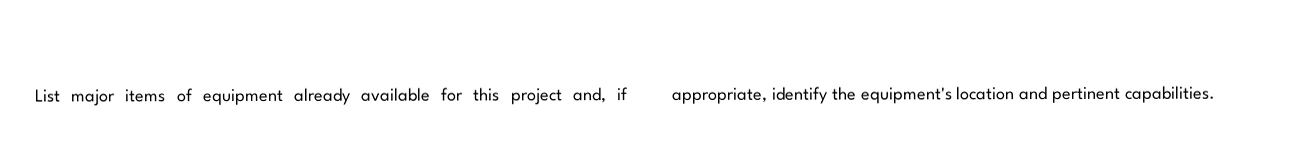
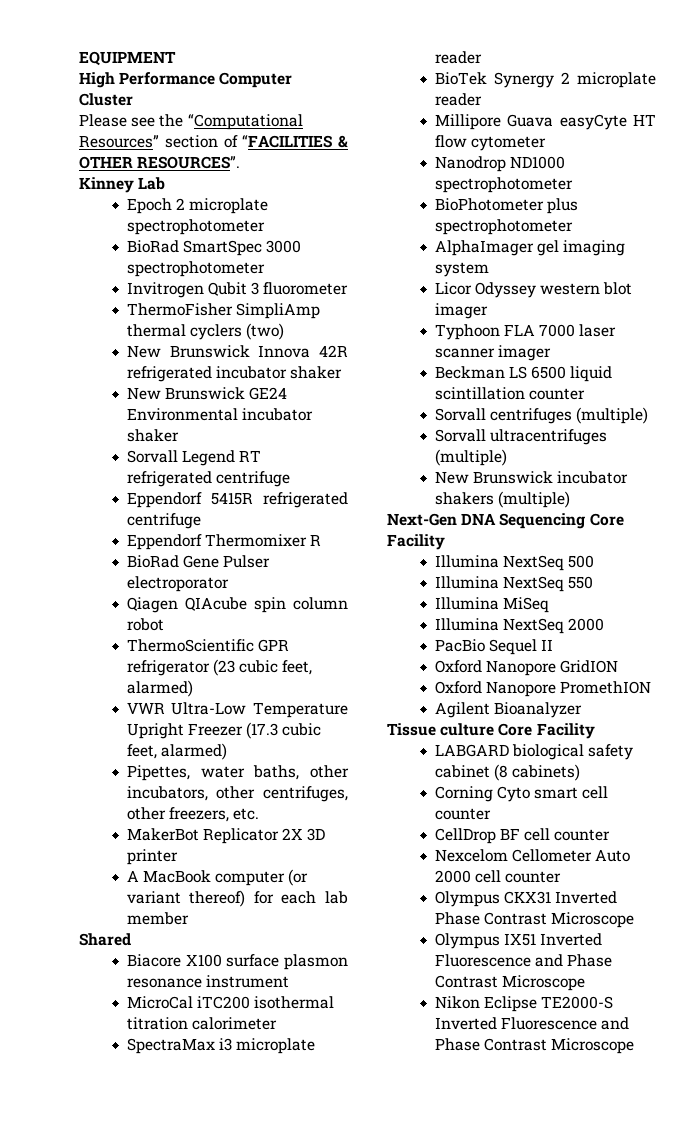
[35,85,1217,106] List major items of equipment already available for this project and, if appropriate, identify the equipment's location and pertinent capabilities. -> [79,51,176,66] [79,72,293,88] [79,93,133,106] [79,114,303,130] [79,135,348,148] [79,156,241,169] [79,177,166,193] [126,198,269,214] [126,219,265,235] [126,240,302,256] [126,261,265,277] [126,282,349,298] [126,303,321,319] [126,323,285,340] [126,345,348,358] [126,366,343,382] [126,387,288,400] [126,408,314,421] [126,429,179,442] [126,450,262,466] [126,471,291,487] [126,492,348,508] [126,513,201,529] [126,534,322,550] [126,555,271,568] [126,576,229,592] [126,597,348,613] [126,618,164,631] [126,639,290,652] [126,659,313,676] [126,680,193,697] [126,702,348,718] [126,722,322,739] [126,743,228,760] [126,765,349,781] [126,786,348,802] [126,807,260,822] [126,828,326,844] [126,849,178,865] [126,869,309,886] [126,890,348,907] [126,912,189,925] [79,933,131,946] [126,954,348,970] [126,975,290,988] [126,996,335,1009] [126,1017,278,1030] [126,1038,316,1054] [434,51,482,64] [434,72,656,88] [434,93,482,106] [434,114,656,130] [434,135,547,151] [434,156,566,172] [434,177,573,193] [434,198,579,214] [434,219,573,235] [434,240,626,256] [434,262,489,277] [434,282,633,298] [434,303,488,319] [434,324,617,340] [434,345,552,361] [434,366,613,382] [434,387,586,400] [434,407,649,424] [434,429,608,445] [434,449,507,466] [434,471,629,484] [434,491,571,508] [387,513,624,529] [387,534,445,550] [434,555,595,571] [434,576,594,592] [434,597,550,613] [434,618,605,634] [434,639,554,655] [434,660,619,676] [434,681,652,697] [434,702,583,718] [387,723,595,739] [434,744,634,760] [434,764,581,781] [434,786,609,802] [434,808,491,820] [434,828,611,844] [434,849,631,862] [434,870,562,883] [434,891,618,907] [434,912,635,928] [434,933,603,949] [434,954,613,967] [434,975,586,991] [434,996,614,1012] [434,1017,630,1030] [434,1038,635,1054] EQUIPMENT // High Performance Computer Cluster // Please see the “Computational Resources” section of “FACILITIES & OTHER RESOURCES”. // Kinney Lab // Epoch 2 microplate spectrophotometer // BioRad SmartSpec 3000 spectrophotometer // Invitrogen Qubit 3 fluorometer // ThermoFisher SimpliAmp thermal cyclers (two) // New Brunswick Innova 42R refrigerated incubator shaker // New Brunswick GE24 Environmental incubator shaker // Sorvall Legend RT refrigerated centrifuge // Eppendorf 5415R refrigerated centrifuge // Eppendorf Thermomixer R // BioRad Gene Pulser electroporator // Qiagen QIAcube spin column robot // ThermoScientific GPR refrigerator (23 cubic feet, alarmed) // VWR Ultra-Low Temperature Upright Freezer (17.3 cubic feet, alarmed) // Pipettes, water baths, other incubators, other centrifuges, other freezers, etc. // MakerBot Replicator 2X 3D printer // A MacBook computer (or variant thereof) for each lab member // Shared // Biacore X100 surface plasmon resonance instrument // MicroCal iTC200 isothermal titration calorimeter // SpectraMax i3 microplate reader // BioTek Synergy 2 microplate reader // Millipore Guava easyCyte HT flow cytometer // Nanodrop ND1000 spectrophotometer // BioPhotometer plus spectrophotometer // AlphaImager gel imaging system // Licor Odyssey western blot imager // Typhoon FLA 7000 laser scanner imager // Beckman LS 6500 liquid scintillation counter // Sorvall centrifuges (multiple) // Sorvall ultracentrifuges (multiple) // New Brunswick incubator shakers (multiple) // Next-Gen DNA Sequencing Core Facility // Illumina NextSeq 500 // Illumina NextSeq 550 // Illumina MiSeq // Illumina NextSeq 2000 // PacBio Sequel II // Oxford Nanopore GridION // Oxford Nanopore PromethION // Agilent Bioanalyzer // Tissue culture Core Facility // LABGARD biological safety cabinet (8 cabinets) // Corning Cyto smart cell counter // CellDrop BF cell counter // Nexcelom Cellometer Auto 2000 cell counter // Olympus CKX31 Inverted Phase Contrast Microscope // Olympus IX51 Inverted Fluorescence and Phase Contrast Microscope // Nikon Eclipse TE2000-S Inverted Fluorescence and Phase Contrast Microscope

